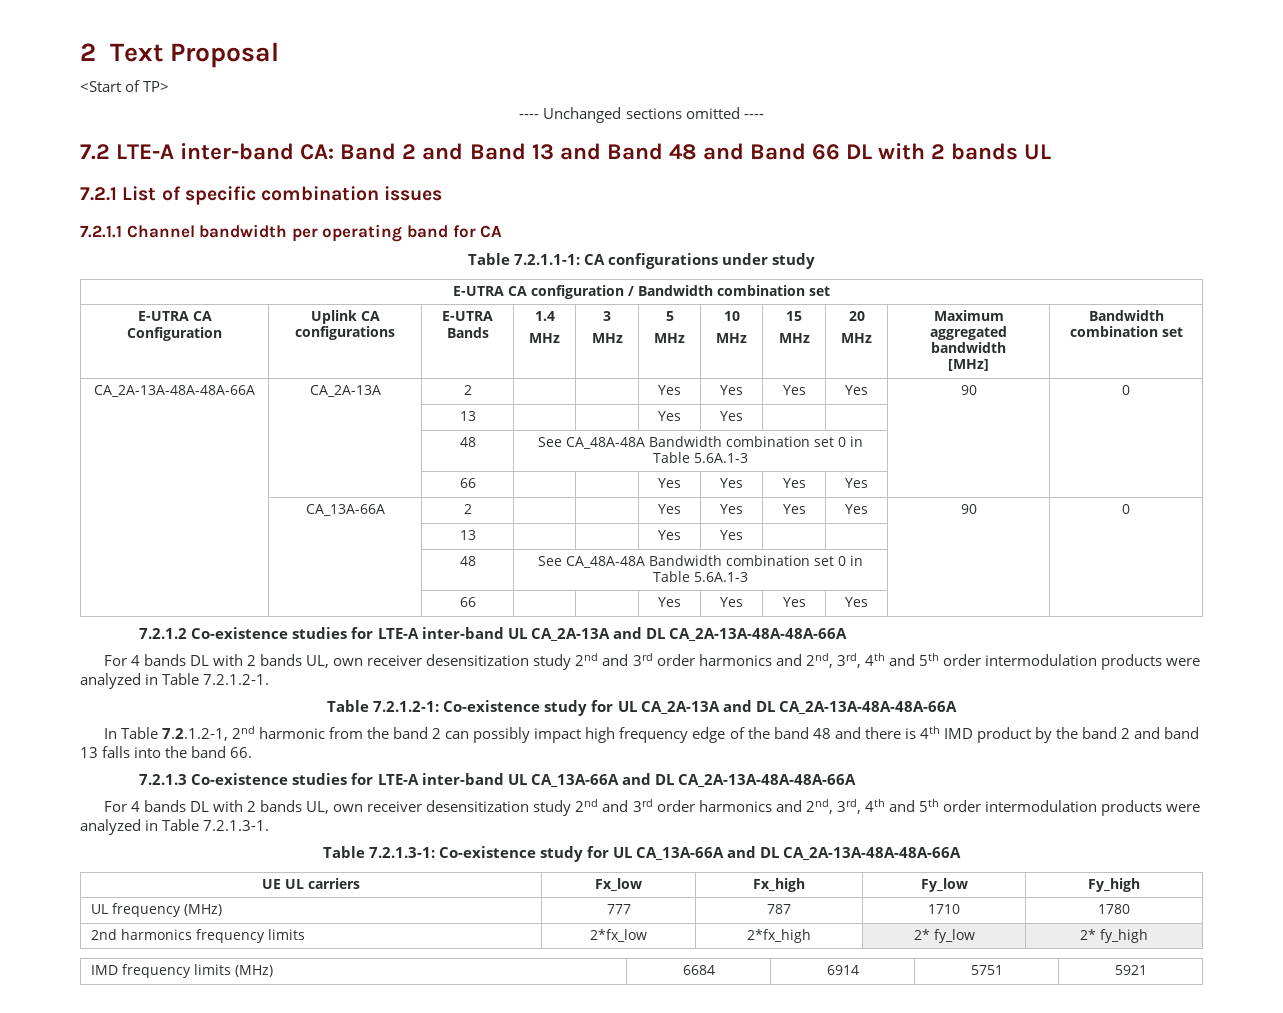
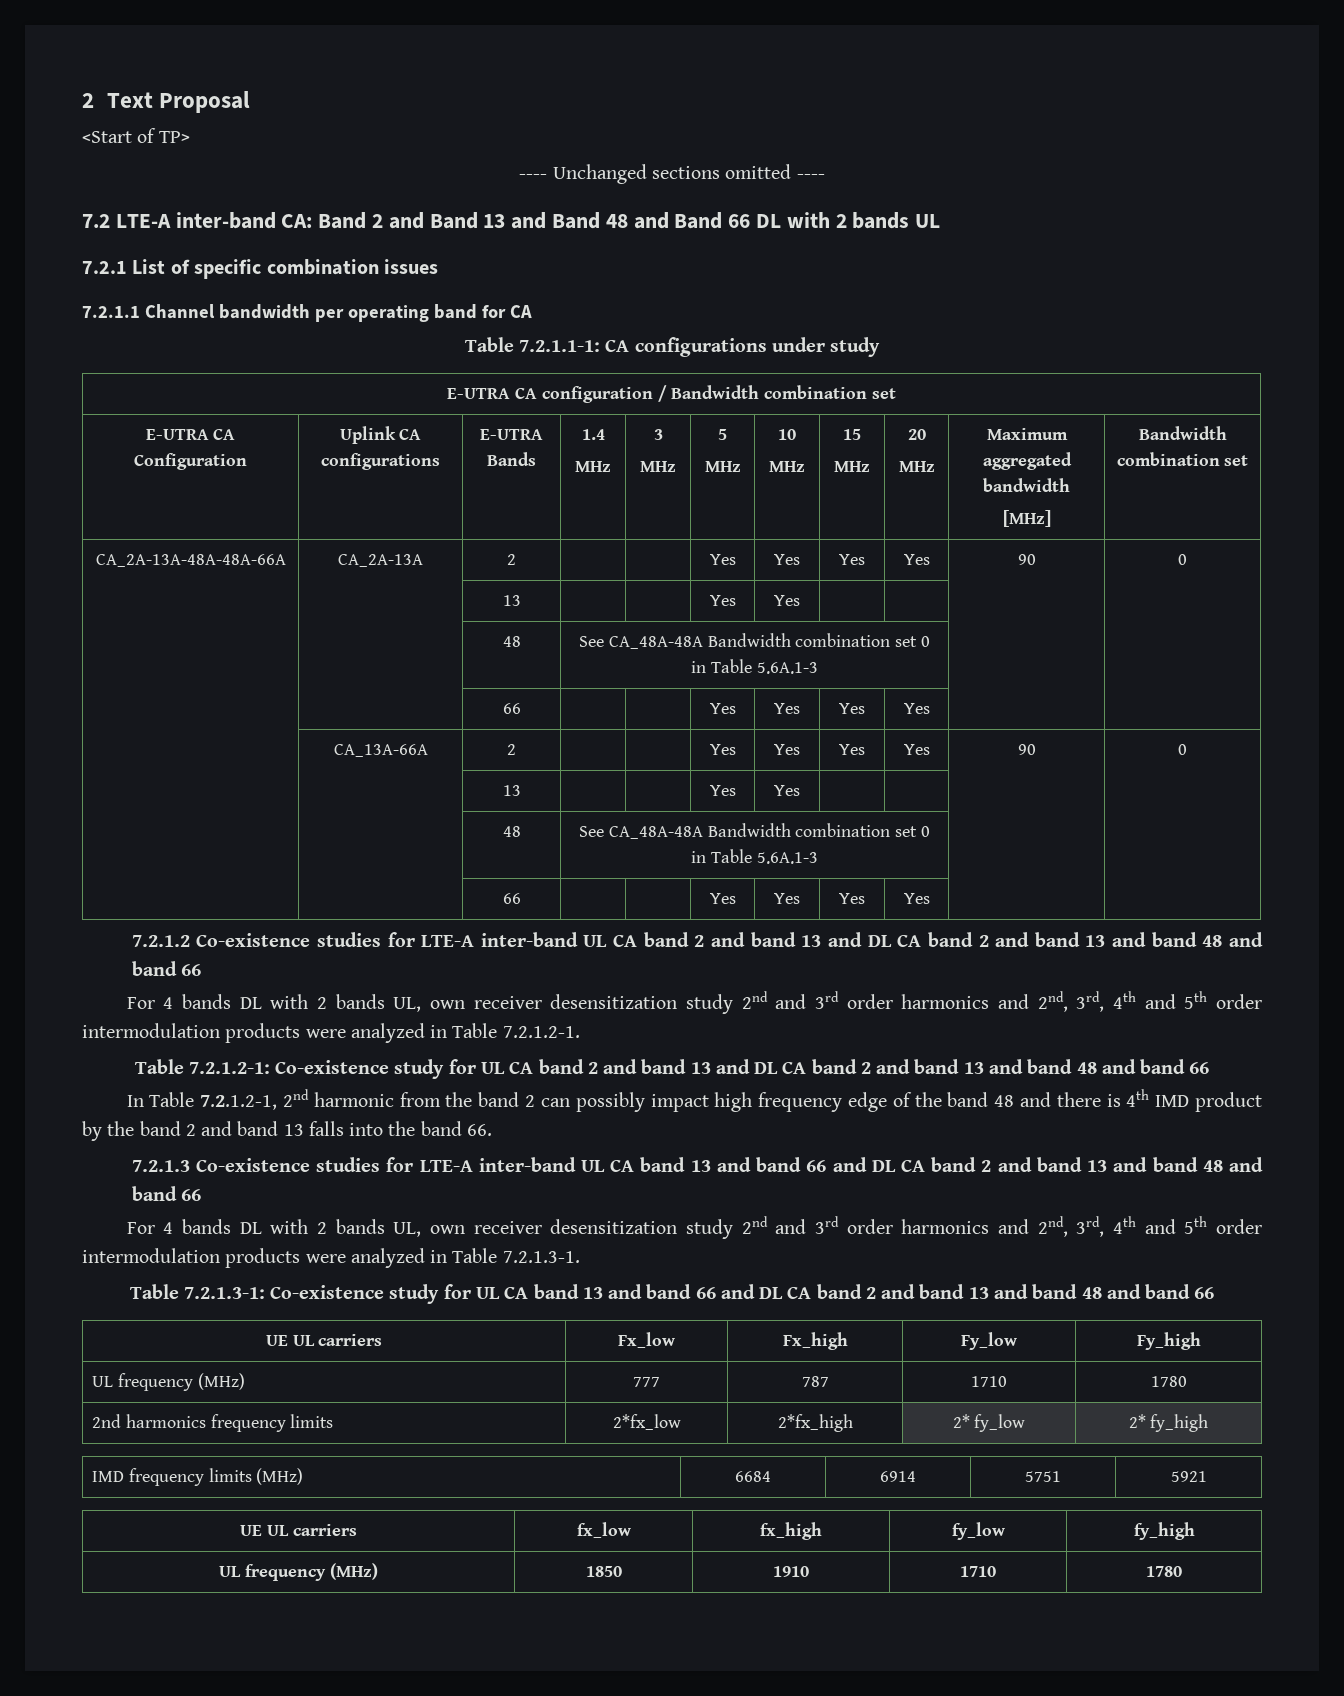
[530,627,847,641] CA_2A-13A and DL CA_2A-13A-48A-48A-66A -> [613,932,1264,947] [131,961,201,976] CA band 2 and band 13 and DL CA band 2 and band 13 and band 48 and band 66
[640,700,957,714] CA_2A-13A and DL CA_2A-13A-48A-48A-66A -> [509,1059,1210,1074] CA band 2 and band 13 and DL CA band 2 and band 13 and band 48 and band 66
[530,773,856,787] CA_13A-66A and DL CA_2A-13A-48A-48A-66A -> [610,1157,1263,1172] [131,1186,201,1201] CA band 13 and band 66 and DL CA band 2 and band 13 and band 48 and band 66
[636,846,962,860] CA_13A-66A and DL CA_2A-13A-48A-48A-66A -> [504,1284,1215,1299] CA band 13 and band 66 and DL CA band 2 and band 13 and band 48 and band 66
(1147, 970) none -> [240,1524,357,1536] [576,1522,631,1538] [760,1522,822,1540] [951,1522,1005,1540] [1133,1522,1195,1540] [219,1563,378,1581] [585,1566,622,1577] [773,1566,809,1577] [960,1566,996,1577] [1146,1566,1182,1577] // UE UL carriers | fx_low | fx_high | fy_low | fy_high // UL frequency (MHz) | 1850 | 1910 | 1710 | 1780

